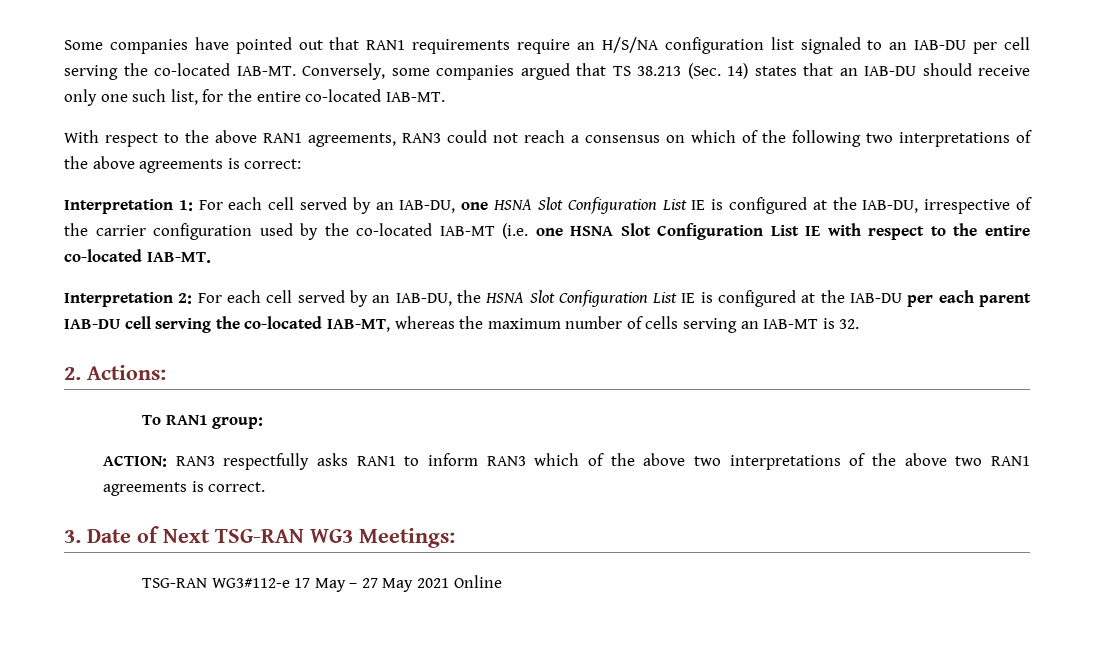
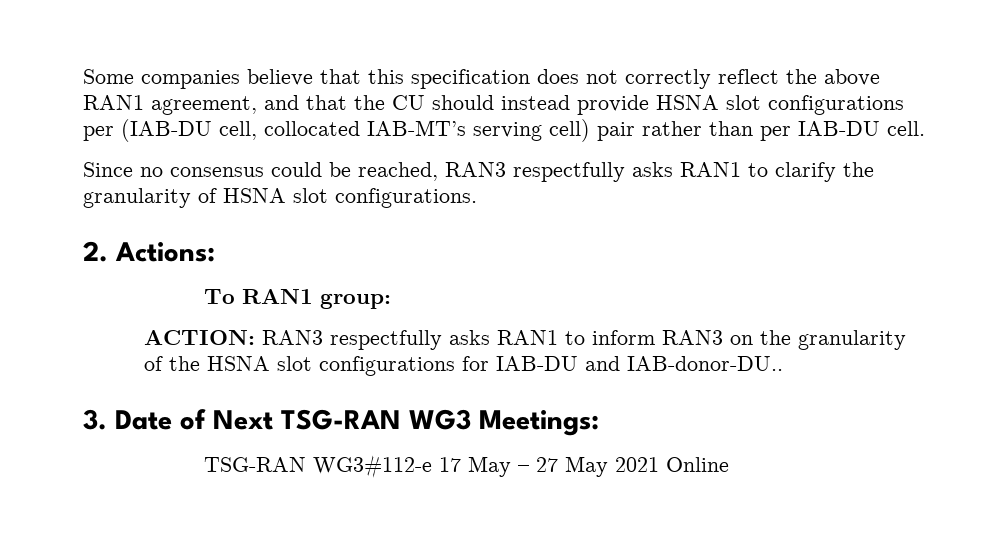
[194,37,1031,54] [64,63,1030,80] [64,89,445,106] [64,130,1032,147] [64,156,302,173] [64,197,1033,214] [64,223,1030,240] [64,249,211,263] [64,290,1032,307] [64,316,860,333] have pointed out that RAN1 requirements require an H/S/NA configuration list signaled to an IAB-DU per cell serving the co-located IAB-MT. Conversely, some companies argued that TS 38.213 (Sec. 14) states that an IAB-DU should receive only one such list, for the entire co-located IAB-MT. // With respect to the above RAN1 agreements, RAN3 could not reach a consensus on which of the following two interpretations of the above agreements is correct: // Interpretation 1: For each cell served by an IAB-DU, one HSNA Slot Configuration List IE is configured at the IAB-DU, irrespective of the carrier configuration used by the co-located IAB-MT (i.e. one HSNA Slot Configuration List IE with respect to the entire co-located IAB-MT. // Interpretation 2: For each cell served by an IAB-DU, the HSNA Slot Configuration List IE is configured at the IAB-DU per each parent IAB-DU cell serving the co-located IAB-MT, whereas the maximum number of cells serving an IAB-MT is 32. -> [247,69,880,89] [83,95,904,115] [83,119,925,142] [83,162,874,182] [83,188,477,208] believe that this specification does not correctly reflect the above RAN1 agreement, and that the CU should instead provide HSNA slot configurations per (IAB-DU cell, collocated IAB-MT’s serving cell) pair rather than per IAB-DU cell. // Since no consensus could be reached, RAN3 respectfully asks RAN1 to clarify the granularity of HSNA slot configurations.
[534,453,1031,470] [102,481,266,496] which of the above two interpretations of the above two RAN1 agreements is correct. -> [729,330,906,350] [143,356,783,376] on the granularity of the HSNA slot configurations for IAB-DU and IAB-donor-DU..

